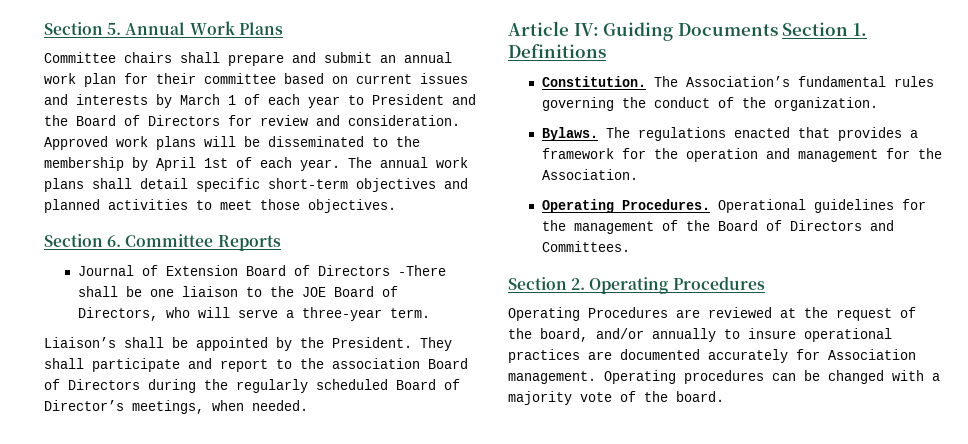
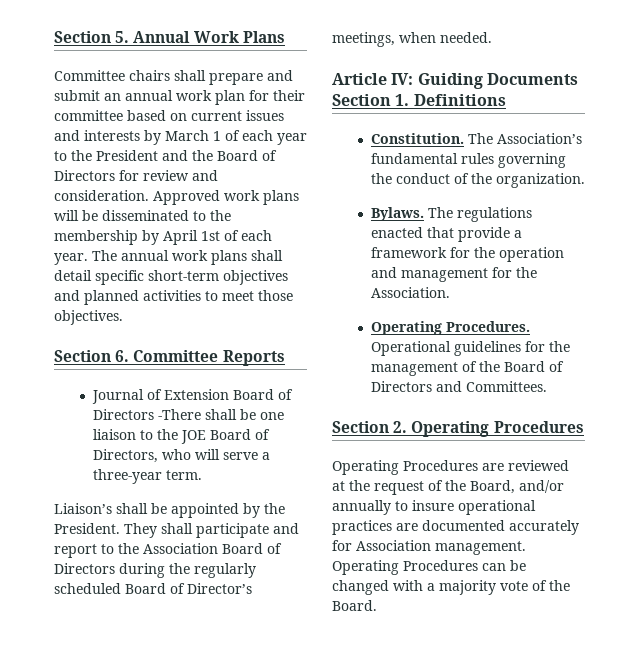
(364, 100) none -> [71,150,92,161] the
[332,358,420,369] association -> [143,543,218,554] Association
[837,127,902,141] provides -> [457,227,510,242] provide
[540,328,588,342] board, -> [470,480,515,494] Board,
[684,370,764,384] procedures -> [403,560,478,571] Procedures
[676,391,724,402] board. -> [332,600,377,611] Board.

